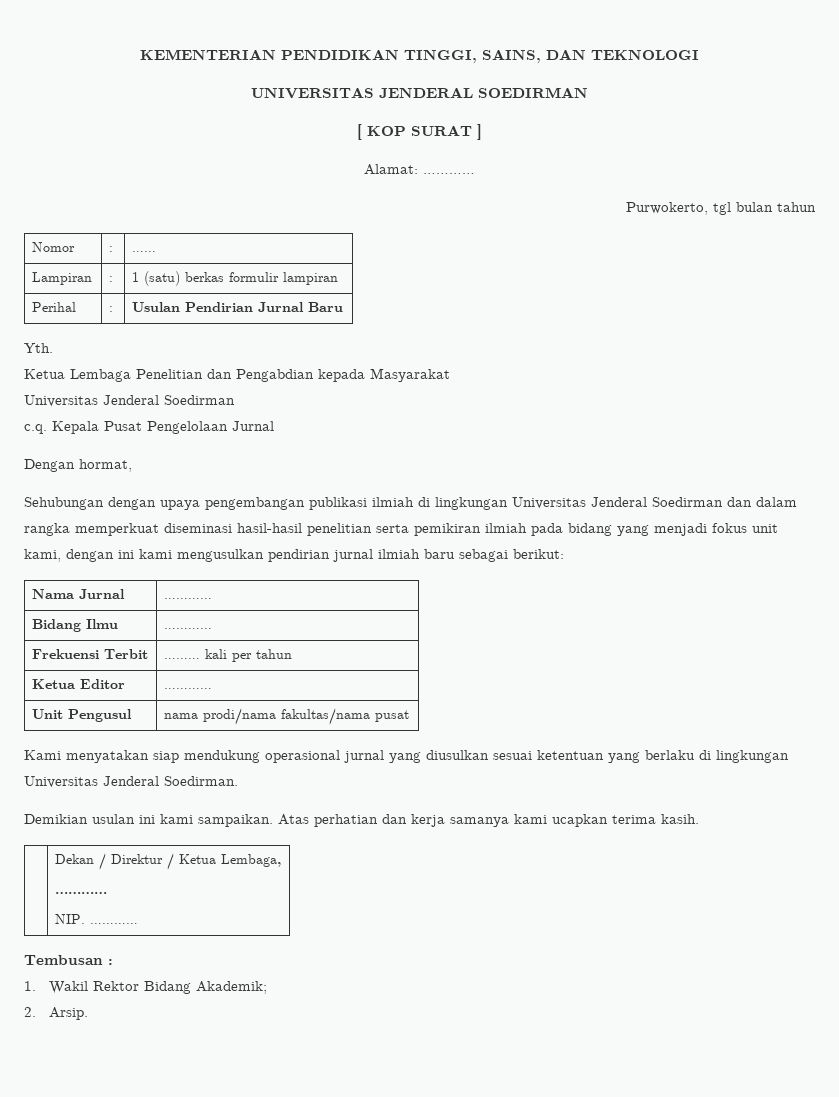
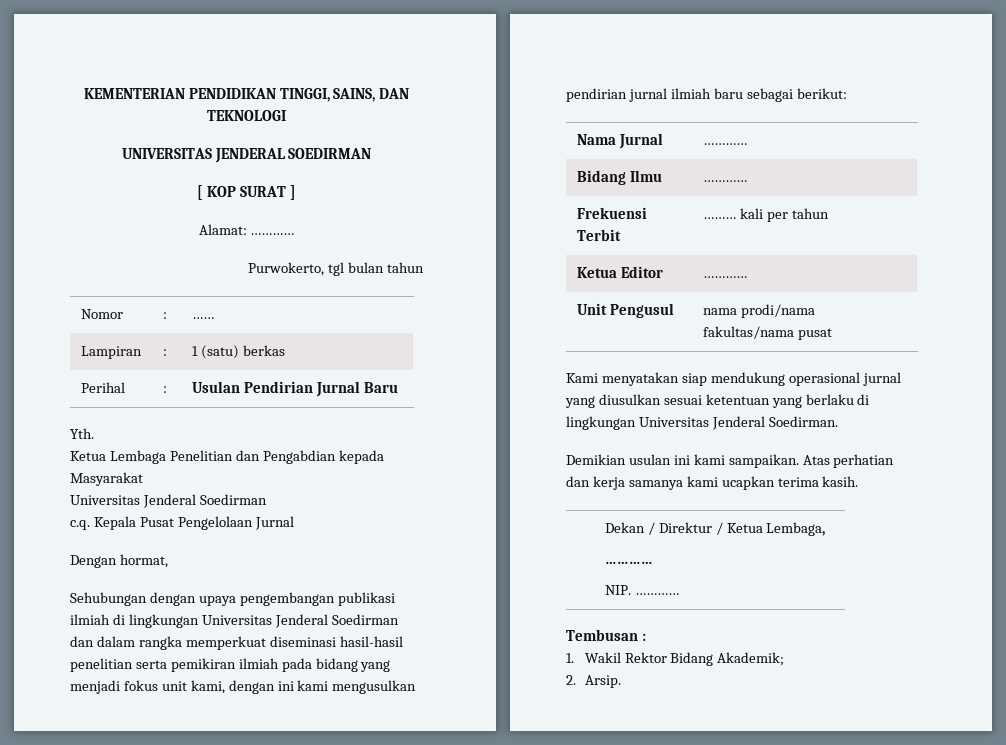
[229,272,339,285] formulir lampiran -> (285, 350) none

